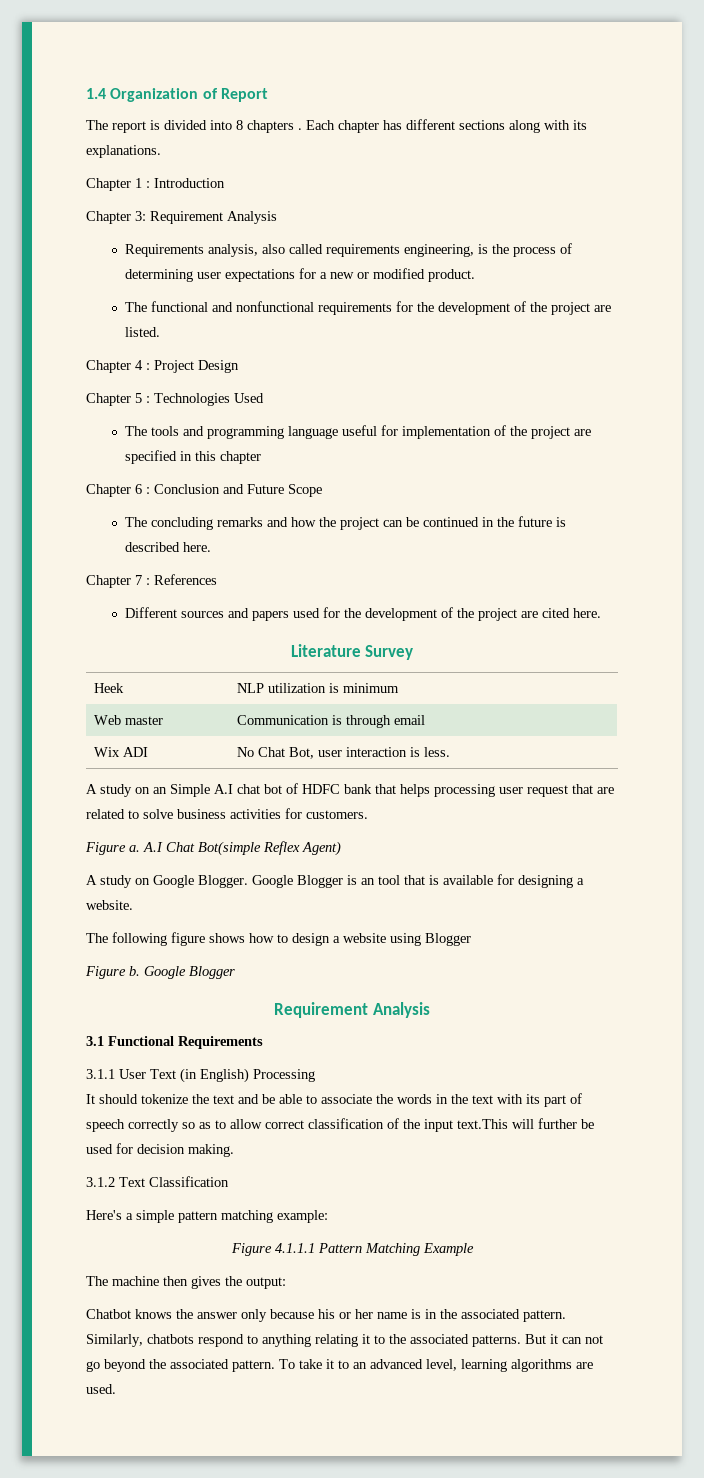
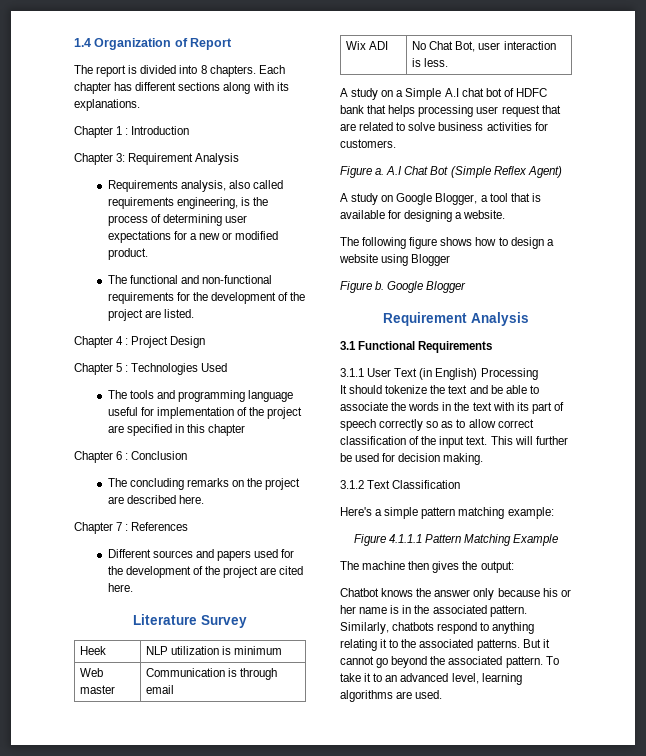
[247,120,302,133] chapters . -> [209,65,256,77] chapters.
[236,301,315,312] nonfunctional -> [201,275,272,284] non-functional
[223,484,322,497] and Future Scope -> (188, 455) none
[267,516,567,530] and how the project can be continued in the future is -> [231,478,301,490] [107,496,124,504] on the project are
[153,787,167,794] an -> [396,90,404,97] a
[198,841,261,856] Bot(simple -> [430,166,491,178] Bot (Simple
[198,875,375,888] Blogger. Google Blogger is an -> [435,193,488,205] Blogger, a
[457,1119,508,1129] text.This -> [466,436,513,445] text. This
[562,1335,603,1344] can not -> [340,656,374,665] cannot

